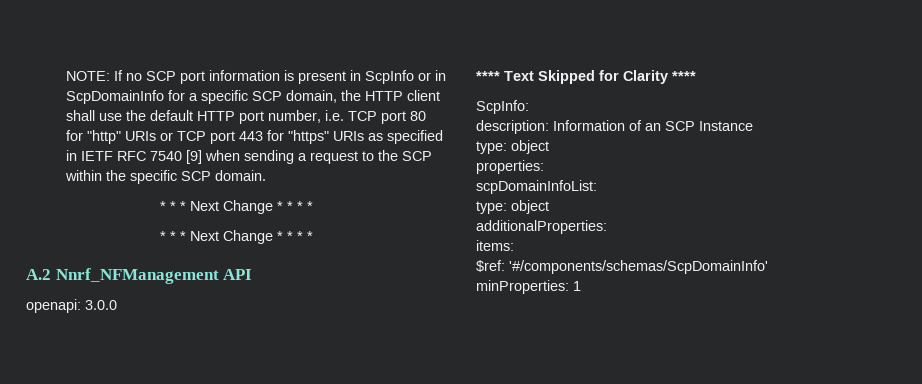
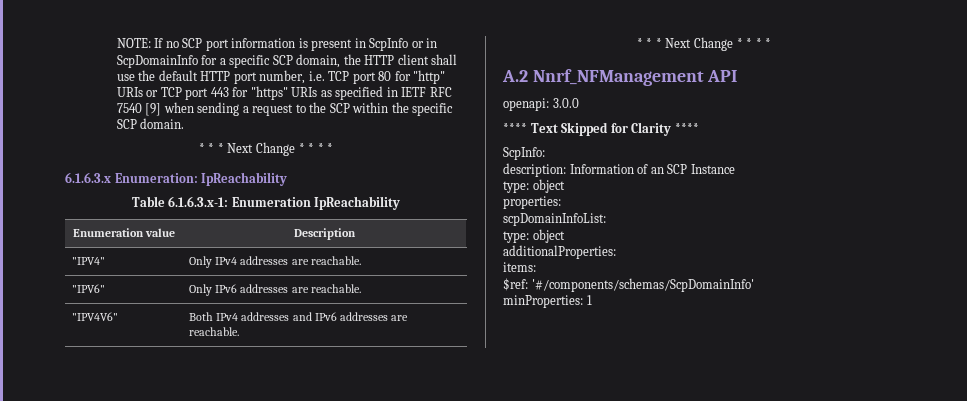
(313, 206) none -> [65,172,288,186] [131,196,401,210] [72,228,176,237] [294,228,356,240] [72,257,106,265] [189,256,361,268] [72,284,106,293] [189,284,361,296] [72,312,119,321] [189,312,408,321] [189,327,240,336] // 6.1.6.3.x Enumeration: IpReachability // Table 6.1.6.3.x-1: Enumeration IpReachability // Enumeration value | Description // "IPV4" | Only IPv4 addresses are reachable. // "IPV6" | Only IPv6 addresses are reachable. // "IPV4V6" | Both IPv4 addresses and IPv6 addresses are reachable.

